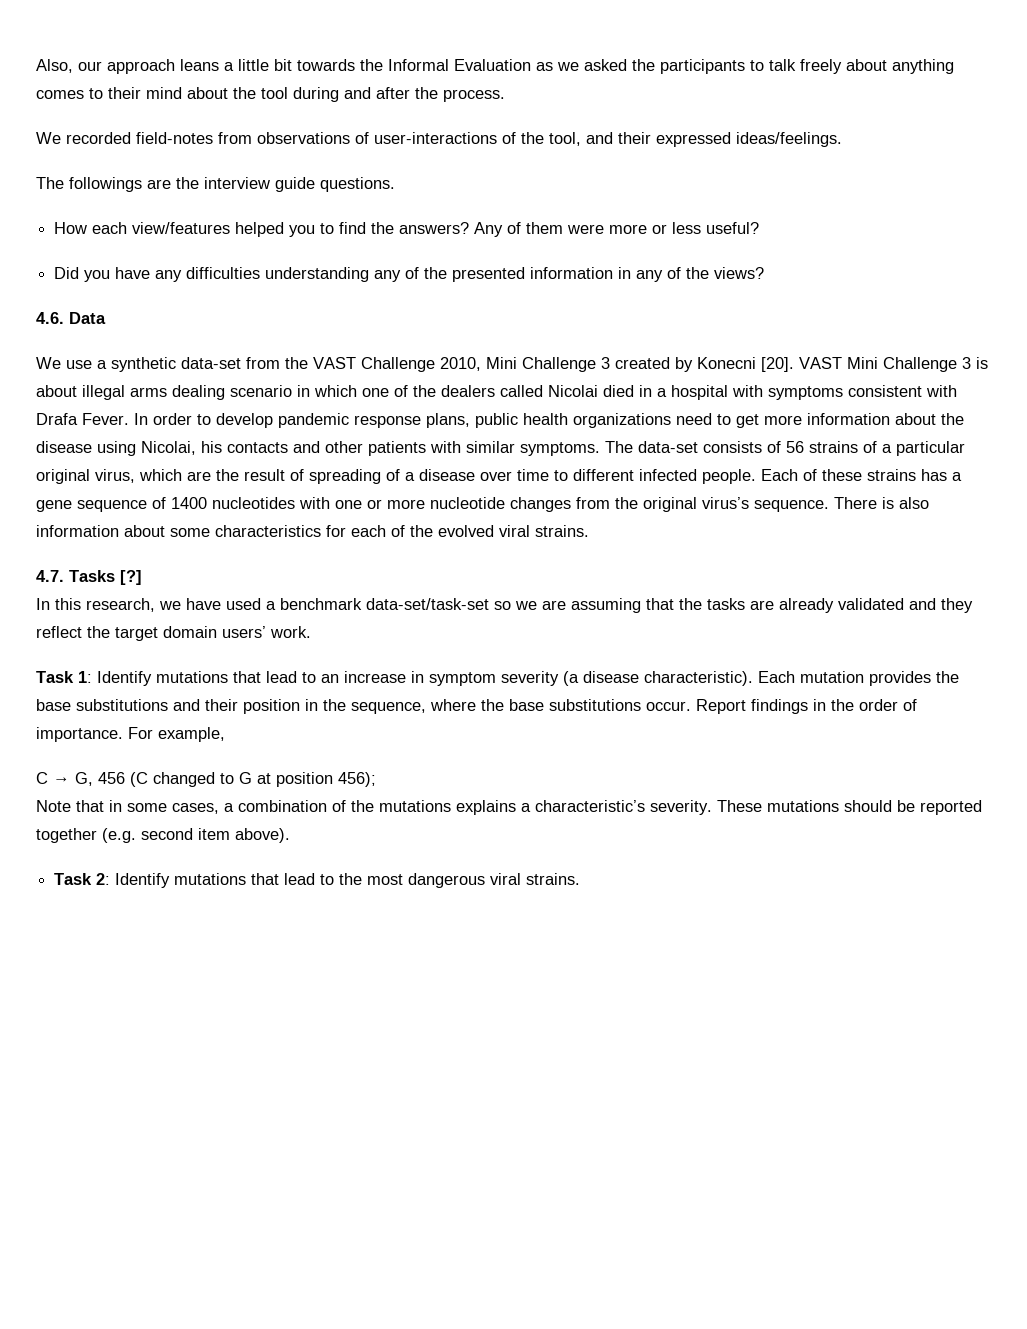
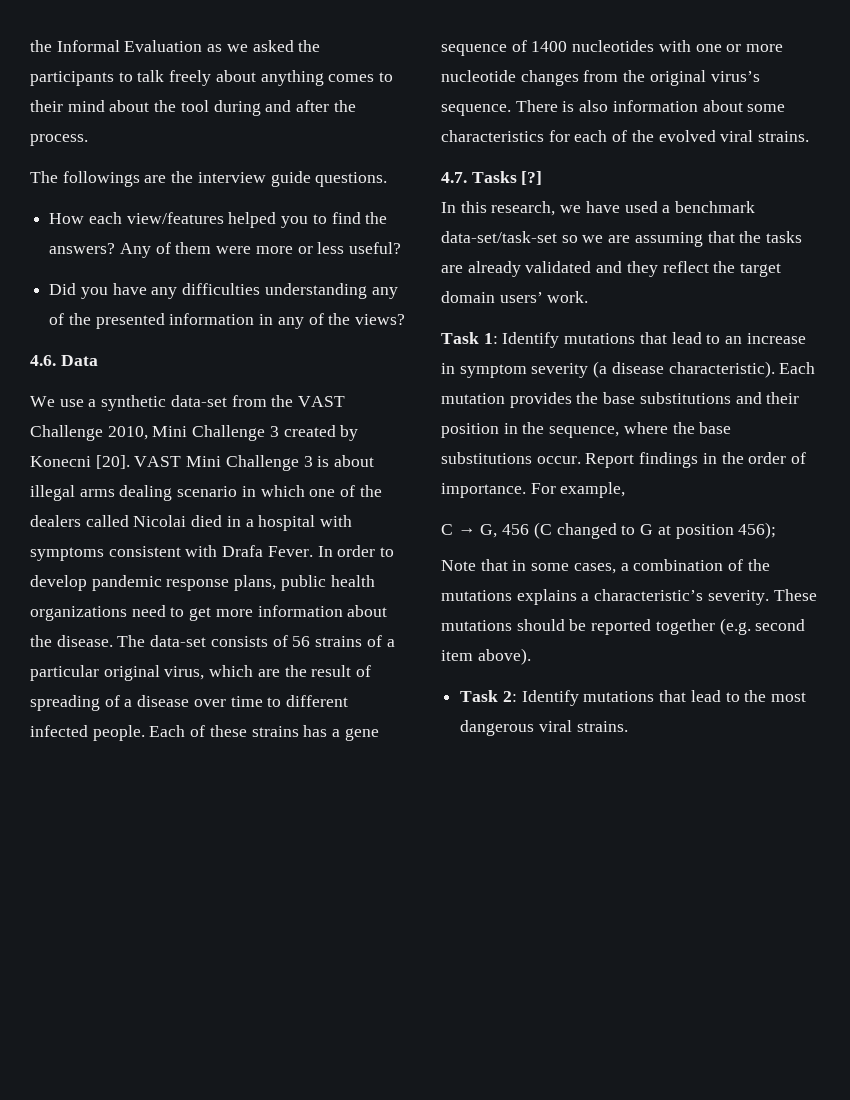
[36,59,355,74] Also, our approach leans a little bit towards -> (30, 46) none
[36,132,842,147] // We recorded field-notes from observations of user-interactions of the tool, and their expressed ideas/feelings. -> (88, 140) none
[36,441,600,456] disease using Nicolai, his contacts and other patients with similar symptoms. -> [56,635,113,647] disease.

